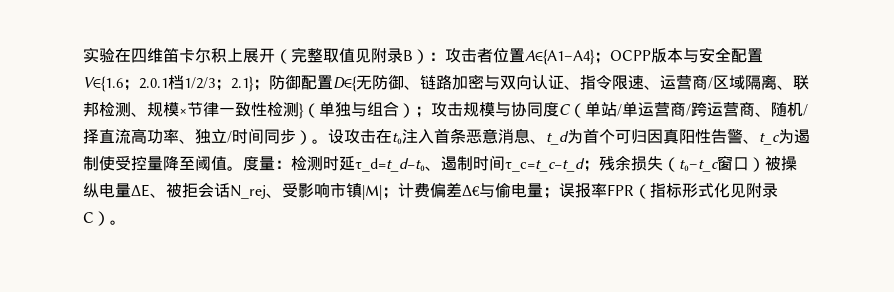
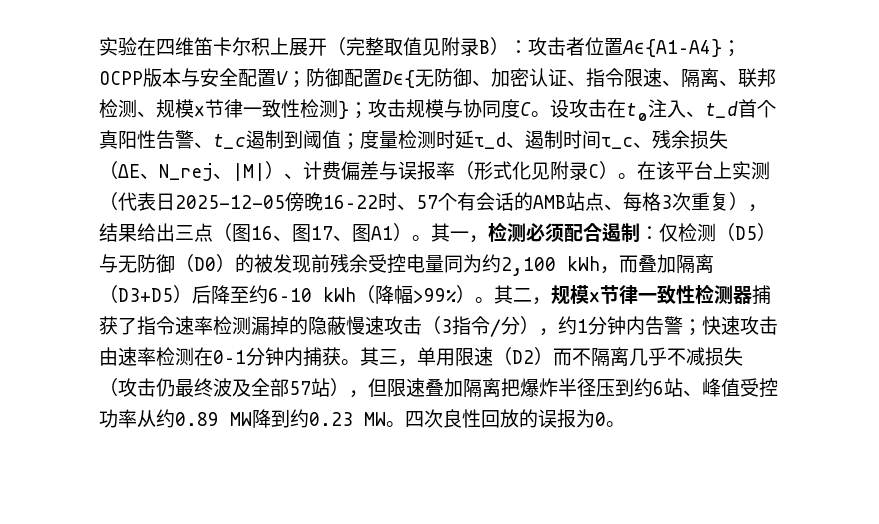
[83,75,254,92] V∈{1.6；2.0.1档1/2/3；2.1} -> [276,71,288,85] V
[420,74,532,90] 链路加密与双向 -> [491,68,529,87] 加密
[660,75,745,90] 运营商/区域 -> (681, 83) none
[303,101,415,118] （单独与组合） -> (349, 110) none
[569,101,808,118] [83,128,312,145] （单站/单运营商/跨运营商、随机/择直流高功率、独立/时间同步） -> (531, 109) none
[434,128,810,145] [83,155,291,171] 首条恶意消息、t_d为首个可归因真阳性告警、t_c为遏制使受控量降至阈值。度量： -> [686,99,776,118] [99,130,398,150] 、t_d首个真阳性告警、t_c遏制到阈值；度量
[355,158,425,172] τ_d=t_d−t₀ -> [474,132,506,149] τ_d
[505,158,599,172] τ_c=t_c−t_d； -> [601,137,652,149] τ_c、
[679,155,797,172] [83,182,682,200] t₀–t_c窗口）被操纵电量ΔE、被拒会话N_rej、受影响市镇|M|；计费偏差Δ€与偷电量；误报率FPR（指标 -> [118,161,474,181] ΔE、N_rej、|M|）、计费偏差与误报率（
(126, 222) none -> [637,161,770,180] [99,192,767,212] [99,222,776,243] [99,254,714,276] [99,284,771,305] [99,316,778,337] [99,347,743,367] [99,378,778,398] [99,409,625,428] 在该平台上实测（代表日2025-12-05傍晚16–22时、57个有会话的AMB站点、每格3次重复），结果给出三点（图16、图17、图A1）。其一，检测必须配合遏制：仅检测（D5）与无防御（D0）的被发现前残余受控电量同为约2,100 kWh，而叠加隔离（D3+D5）后降至约6–10 kWh（降幅>99%）。其二，规模×节律一致性检测器捕获了指令速率检测漏掉的隐蔽慢速攻击（3指令/分），约1分钟内告警；快速攻击由速率检测在0–1分钟内捕获。其三，单用限速（D2）而不隔离几乎不减损失（攻击仍最终波及全部57站），但限速叠加隔离把爆炸半径压到约6站、峰值受控功率从约0.89 MW降到约0.23 MW。四次良性回放的误报为0。

